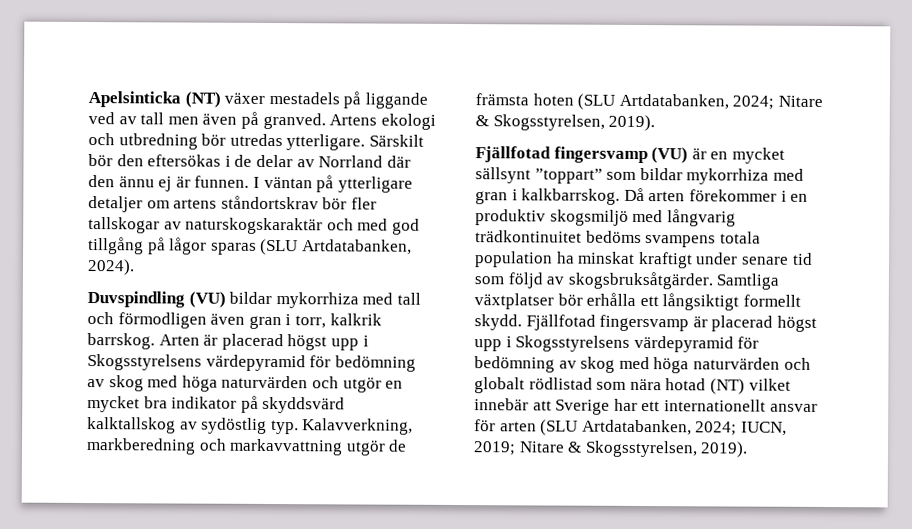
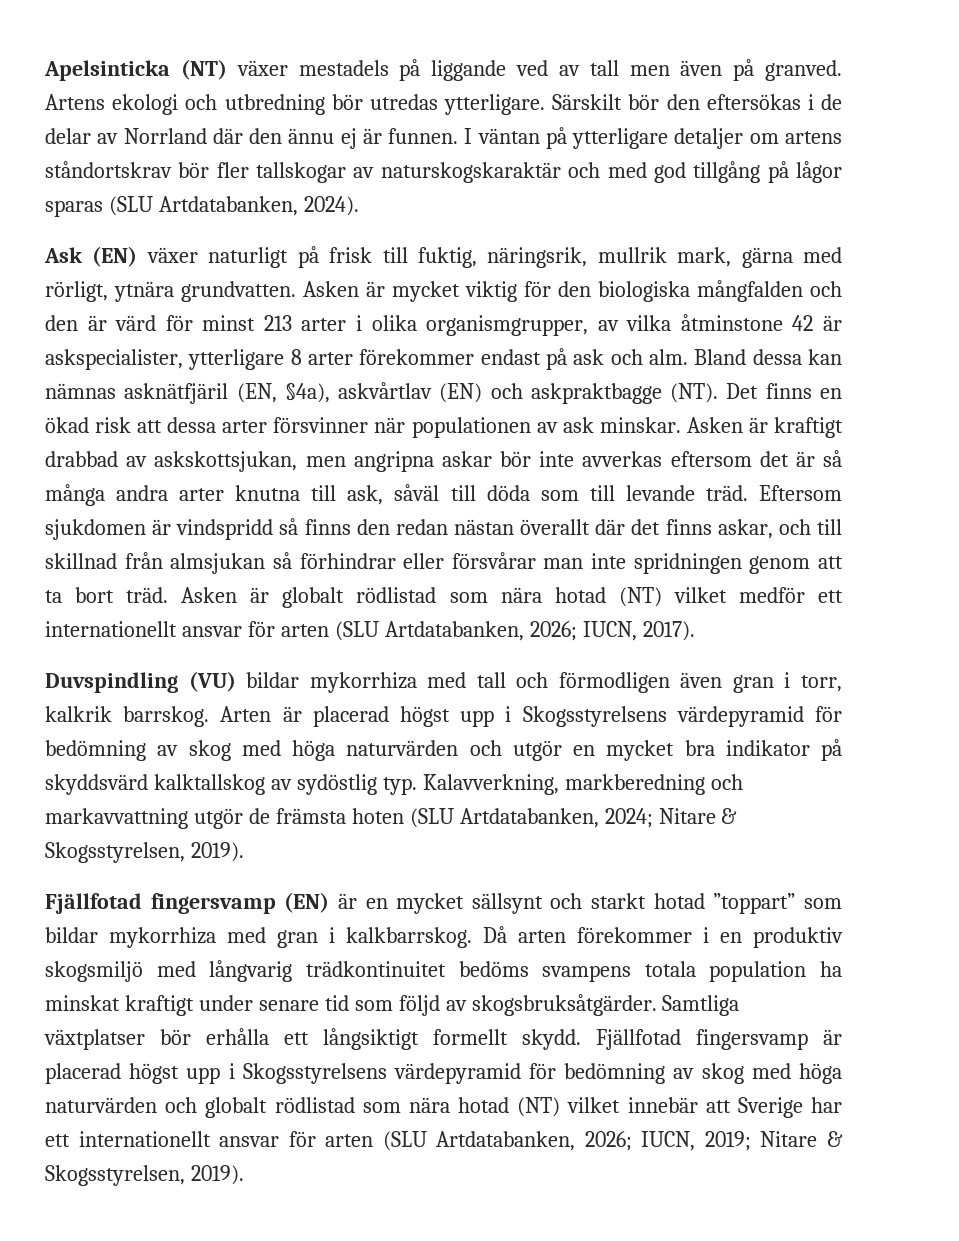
(135, 267) none -> [44,246,842,268] [45,280,842,302] [45,314,842,336] [45,348,843,370] [45,382,842,404] [45,417,844,438] [45,450,842,472] [45,484,843,506] [45,518,842,540] [45,552,843,574] [45,587,844,608] [45,621,695,641] // Ask (EN) växer naturligt på frisk till fuktig, näringsrik, mullrik mark, gärna med rörligt, ytnära grundvatten. Asken är mycket viktig för den biologiska mångfalden och den är värd för minst 213 arter i olika organismgrupper, av vilka åtminstone 42 är askspecialister, ytterligare 8 arter förekommer endast på ask och alm. Bland dessa kan nämnas asknätfjäril (EN, §4a), askvårtlav (EN) och askpraktbagge (NT). Det finns en ökad risk att dessa arter försvinner när populationen av ask minskar. Asken är kraftigt drabbad av askskottsjukan, men angripna askar bör inte avverkas eftersom det är så många andra arter knutna till ask, såväl till döda som till levande träd. Eftersom sjukdomen är vindspridd så finns den redan nästan överallt där det finns askar, och till skillnad från almsjukan så förhindrar eller försvårar man inte spridningen genom att ta bort träd. Asken är globalt rödlistad som nära hotad (NT) vilket medför ett internationellt ansvar för arten (SLU Artdatabanken, 2026; IUCN, 2017).
[651,147,689,164] (VU) -> [284,892,330,913] (EN)
(531, 175) none -> [550,893,705,909] och starkt hotad
[695,421,738,436] 2024; -> [584,1131,632,1151] 2026;

